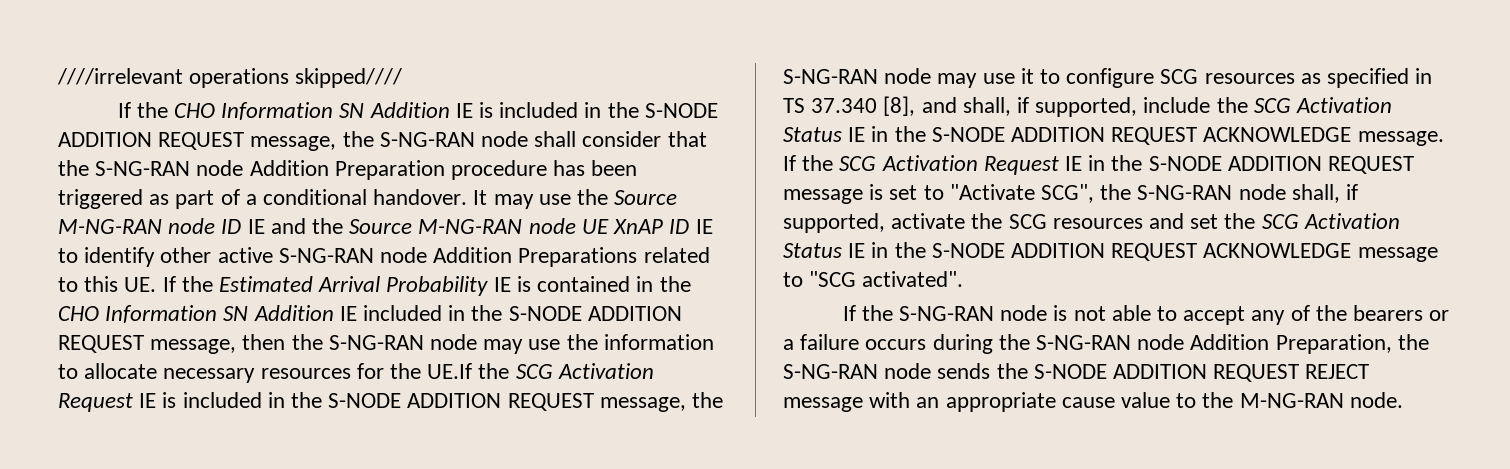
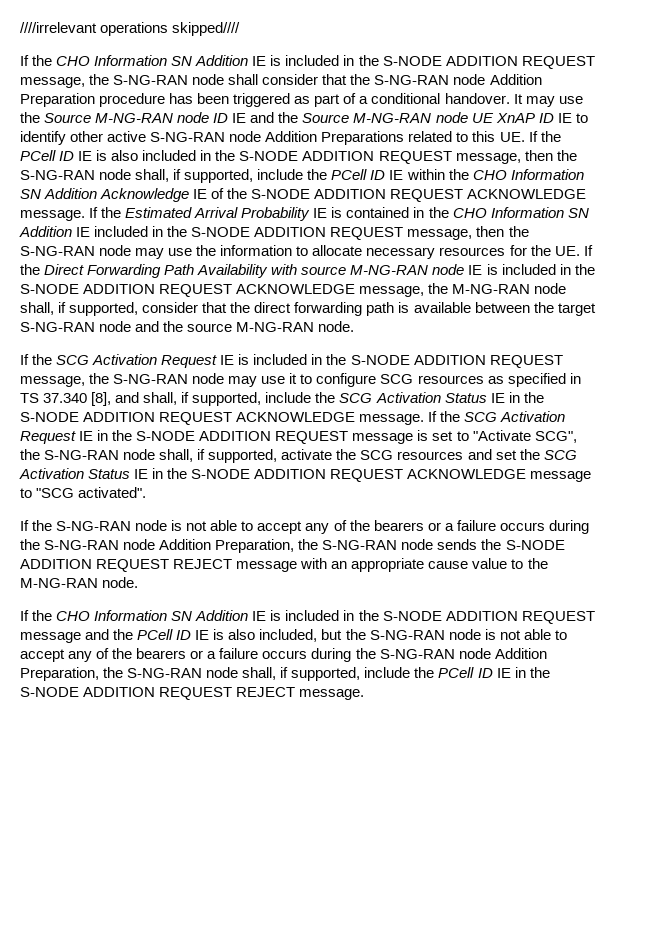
(213, 284) none -> [20,150,577,164] [20,169,584,183] [20,188,587,202] [20,207,122,221] PCell ID IE is also included in the S-NODE ADDITION REQUEST message, then the S-NG-RAN node shall, if supported, include the PCell ID IE within the CHO Information SN Addition Acknowledge IE of the S-NODE ADDITION REQUEST ACKNOWLEDGE message. If the
[427,363,473,379] UE.If -> [554,245,593,256] [20,264,595,278] [20,283,567,297] [20,302,596,316] [20,321,355,332] [20,354,29,365] UE. If the Direct Forwarding Path Availability with source M-NG-RAN node IE is included in the S-NODE ADDITION REQUEST ACKNOWLEDGE message, the M-NG-RAN node shall, if supported, consider that the direct forwarding path is available between the target S-NG-RAN node and the source M-NG-RAN node. // If
(1403, 400) none -> [20,610,595,624] [20,629,567,643] [20,648,547,662] [20,667,550,681] [20,687,365,700] // If the CHO Information SN Addition IE is included in the S-NODE ADDITION REQUEST message and the PCell ID IE is also included, but the S-NG-RAN node is not able to accept any of the bearers or a failure occurs during the S-NG-RAN node Addition Preparation, the S-NG-RAN node shall, if supported, include the PCell ID IE in the S-NODE ADDITION REQUEST REJECT message.

